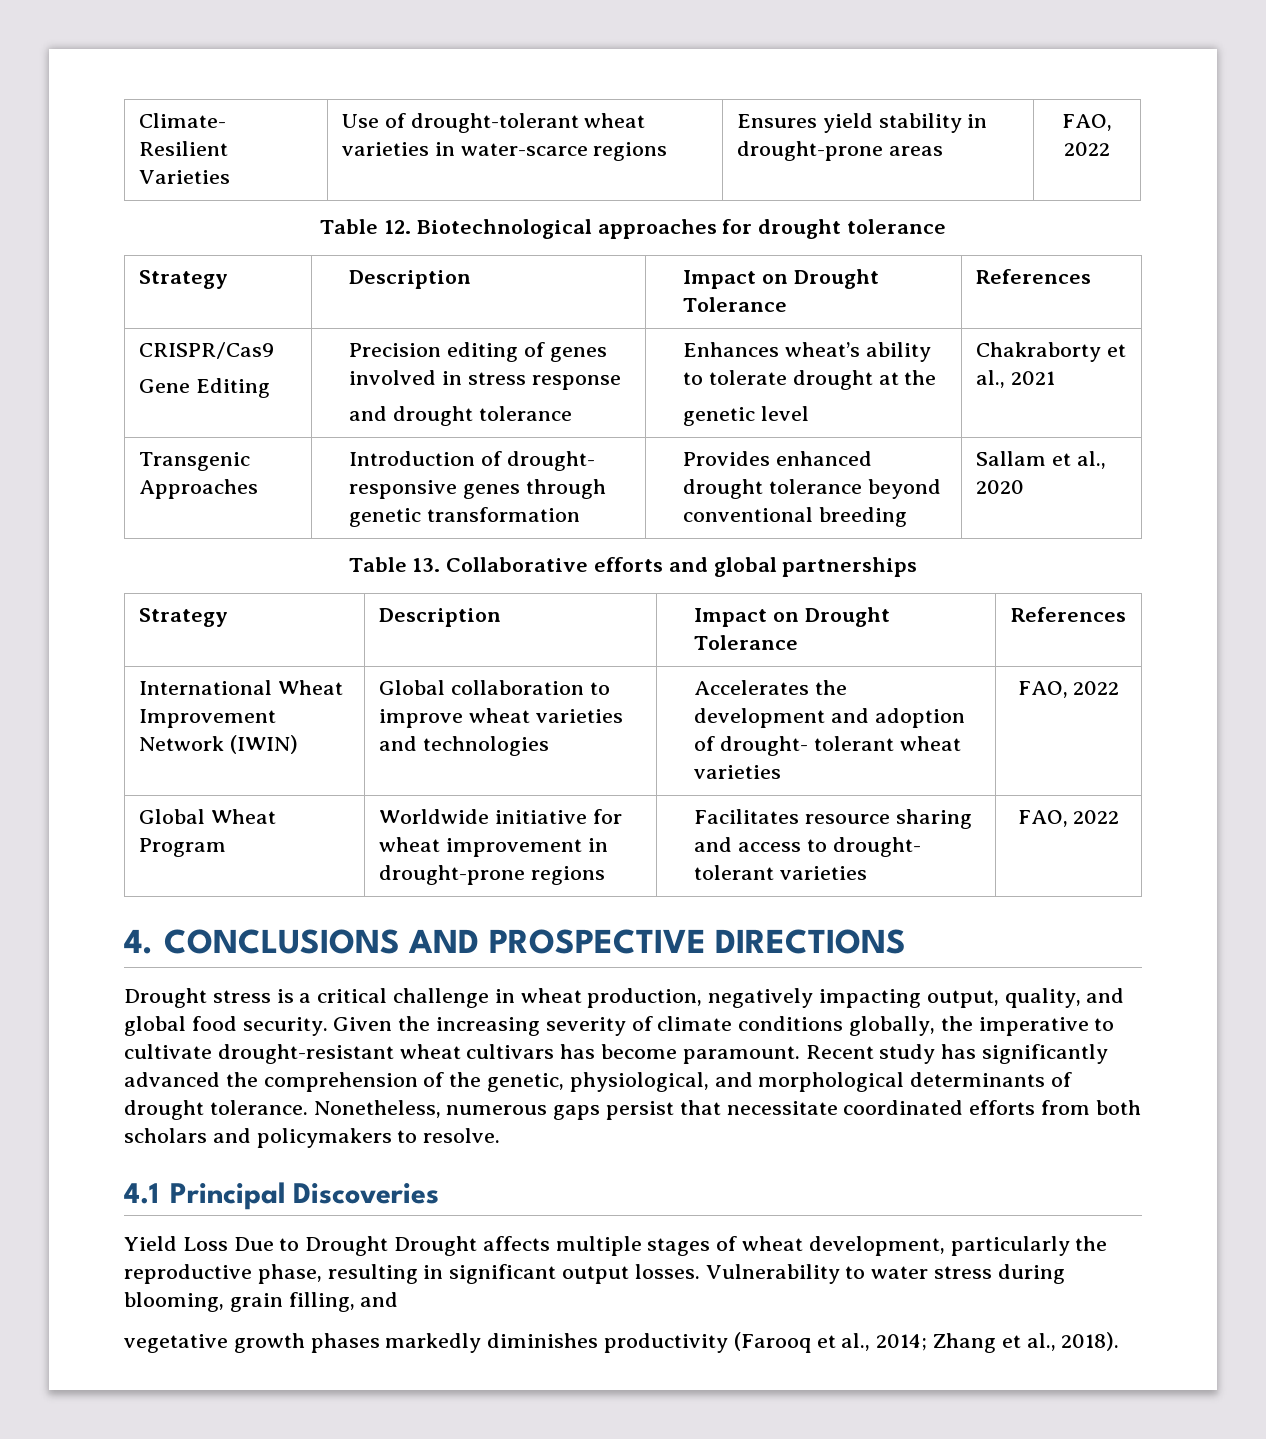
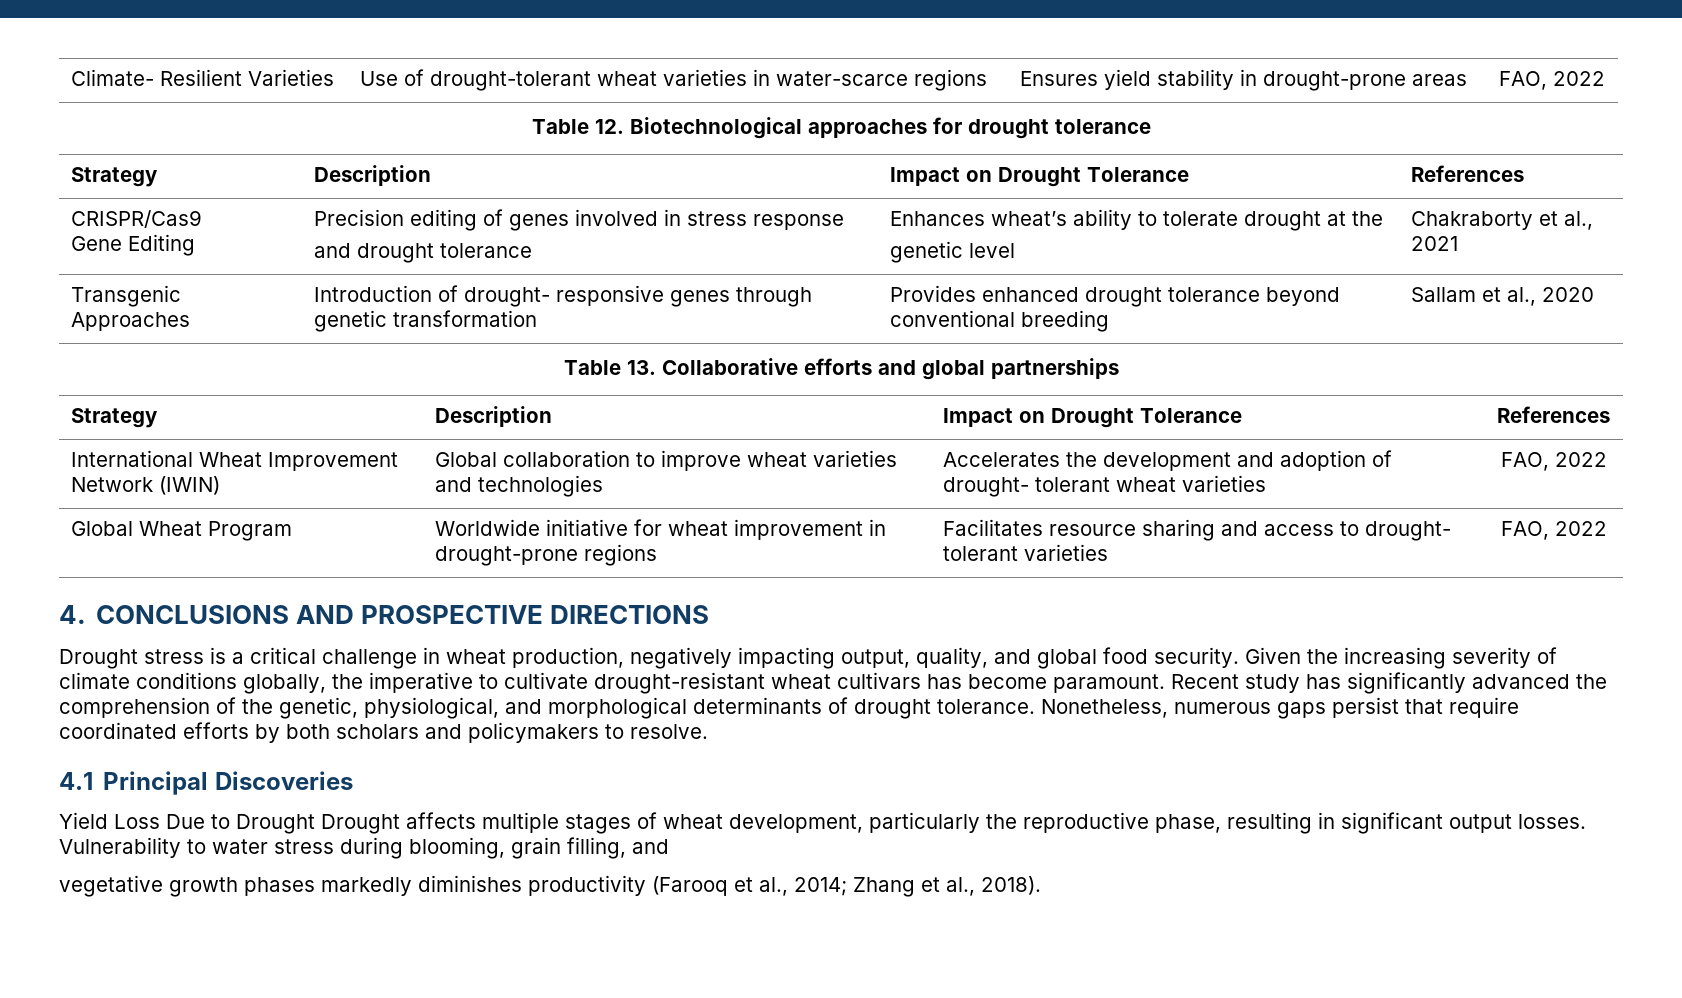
[726,1101,838,1115] necessitate -> [1449,697,1519,718] require
[1041,1100,1091,1115] from -> [255,724,280,743] by

